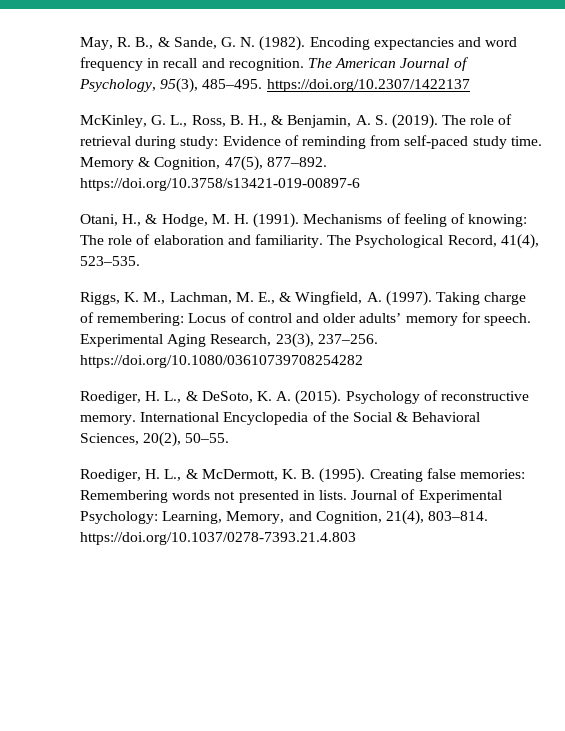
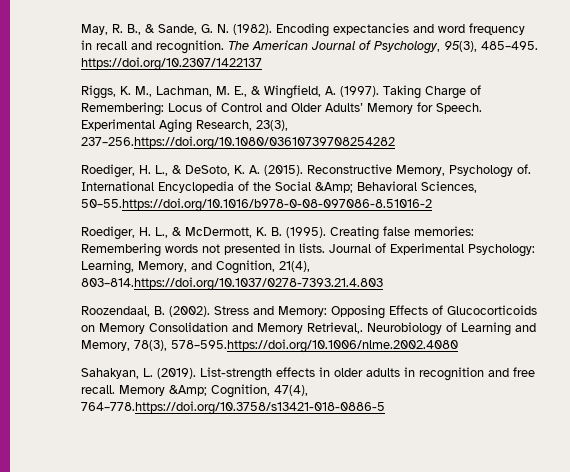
[80,114,513,129] [80,135,542,149] [80,156,327,171] [80,178,361,191] [80,213,528,228] [80,234,539,249] [80,256,141,266] // McKinley, G. L., Ross, B. H., & Benjamin, A. S. (2019). The role of retrieval during study: Evidence of reminding from self-paced study time. Memory & Cognition, 47(5), 877–892. https://doi.org/10.3758/s13421-019-00897-6 // Otani, H., & Hodge, M. H. (1991). Mechanisms of feeling of knowing: The role of elaboration and familiarity. The Psychological Record, 41(4), 523–535. -> (263, 64) none
[484,292,527,305] [80,312,531,326] charge of remembering: Locus of control and older adults’ memory for speech. -> [425,85,482,99] [81,102,483,116] Charge of Remembering: Locus of Control and Older Adults’ Memory for Speech.
[317,334,378,344] [80,355,364,368] 237–256. https://doi.org/10.1080/03610739708254282 -> [81,136,396,150] 237–256.https://doi.org/10.1080/03610739708254282
[345,390,529,404] [80,415,137,425] Psychology of reconstructive memory. -> [307,164,532,178] Reconstructive Memory, Psychology of.
[396,412,409,422] & -> [315,182,354,193] &Amp;
[143,432,230,447] 20(2), 50–55. -> [81,198,433,212] 50–55.https://doi.org/10.1016/b978-0-08-097086-8.51016-2
[428,511,489,521] [80,532,357,545] 803–814. https://doi.org/10.1037/0278-7393.21.4.803 -> [81,277,384,291] [81,305,538,319] [81,322,537,336] [81,339,459,353] [81,367,536,381] [81,384,309,398] [81,401,386,415] 803–814.https://doi.org/10.1037/0278-7393.21.4.803 // Roozendaal, B. (2002). Stress and Memory: Opposing Effects of Glucocorticoids on Memory Consolidation and Memory Retrieval,. Neurobiology of Learning and Memory, 78(3), 578–595.https://doi.org/10.1006/nlme.2002.4080 // Sahakyan, L. (2019). List-strength effects in older adults in recognition and free recall. Memory &Amp; Cognition, 47(4), 764–778.https://doi.org/10.3758/s13421-018-0886-5

